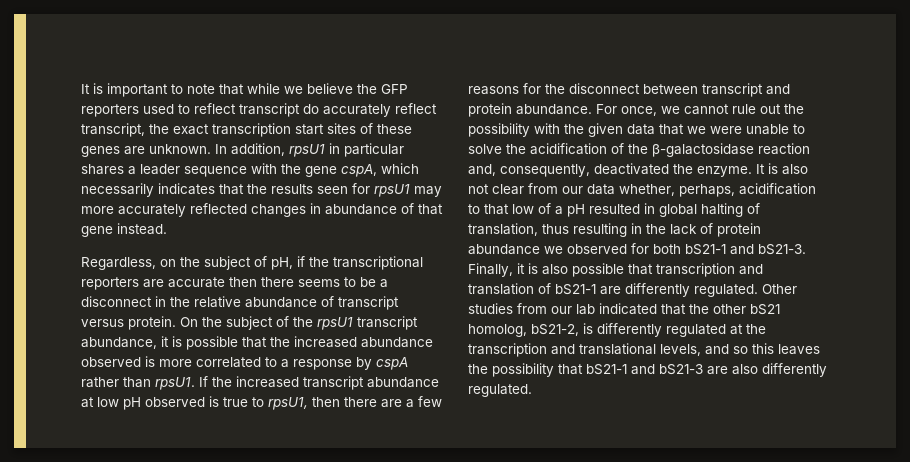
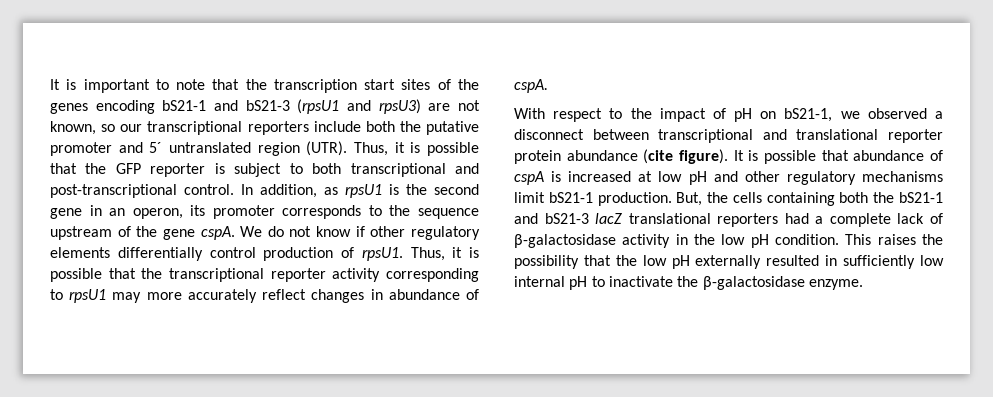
[247,83,408,94] [81,103,437,117] [81,123,412,137] [81,143,404,157] [81,163,419,177] [81,183,442,197] [81,203,443,217] [81,223,167,237] [81,256,423,270] [81,277,388,290] [81,296,399,310] [81,316,418,330] [81,336,433,350] [81,356,408,370] [81,376,439,390] [81,396,442,410] [468,83,790,97] [468,103,804,117] [468,123,805,137] [468,143,810,157] [468,163,808,177] [468,183,816,197] [468,203,760,217] [468,223,761,237] [468,243,806,255] [468,263,763,277] [468,283,797,297] [468,303,780,315] [468,323,766,337] [468,343,820,357] [468,363,827,377] [468,384,532,397] while we believe the GFP reporters used to reflect transcript do accurately reflect transcript, the exact transcription start sites of these genes are unknown. In addition, rpsU1 in particular shares a leader sequence with the gene cspA, which necessarily indicates that the results seen for rpsU1 may more accurately reflected changes in abundance of that gene instead. // Regardless, on the subject of pH, if the transcriptional reporters are accurate then there seems to be a disconnect in the relative abundance of transcript versus protein. On the subject of the rpsU1 transcript abundance, it is possible that the increased abundance observed is more correlated to a response by cspA rather than rpsU1. If the increased transcript abundance at low pH observed is true to rpsU1, then there are a few reasons for the disconnect between transcript and protein abundance. For once, we cannot rule out the possibility with the given data that we were unable to solve the acidification of the β-galactosidase reaction and, consequently, deactivated the enzyme. It is also not clear from our data whether, perhaps, acidification to that low of a pH resulted in global halting of translation, thus resulting in the lack of protein abundance we observed for both bS21-1 and bS21-3. Finally, it is also possible that transcription and translation of bS21-1 are differently regulated. Other studies from our lab indicated that the other bS21 homolog, bS21-2, is differently regulated at the transcription and translational levels, and so this leaves the possibility that bS21-1 and bS21-3 are also differently regulated. -> [245,79,479,93] [50,99,481,114] [50,121,479,135] [50,141,480,156] [50,163,480,177] [50,184,479,198] [50,205,479,219] [50,226,480,240] [50,247,479,261] [50,268,480,282] [50,289,480,303] [514,79,548,93] [514,108,943,122] [514,129,943,143] [514,149,943,164] [514,171,943,185] [514,192,943,206] [514,213,943,227] [514,234,943,248] [514,255,944,269] [514,276,863,290] the transcription start sites of the genes encoding bS21-1 and bS21-3 (rpsU1 and rpsU3) are not known, so our transcriptional reporters include both the putative promoter and 5´ untranslated region (UTR). Thus, it is possible that the GFP reporter is subject to both transcriptional and post-transcriptional control. In addition, as rpsU1 is the second gene in an operon, its promoter corresponds to the sequence upstream of the gene cspA. We do not know if other regulatory elements differentially control production of rpsU1. Thus, it is possible that the transcriptional reporter activity corresponding to rpsU1 may more accurately reflect changes in abundance of cspA. // With respect to the impact of pH on bS21-1, we observed a disconnect between transcriptional and translational reporter protein abundance (cite figure). It is possible that abundance of cspA is increased at low pH and other regulatory mechanisms limit bS21-1 production. But, the cells containing both the bS21-1 and bS21-3 lacZ translational reporters had a complete lack of β-galactosidase activity in the low pH condition. This raises the possibility that the low pH externally resulted in sufficiently low internal pH to inactivate the β-galactosidase enzyme.

